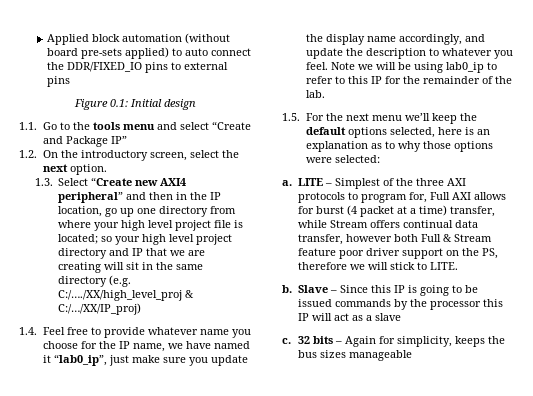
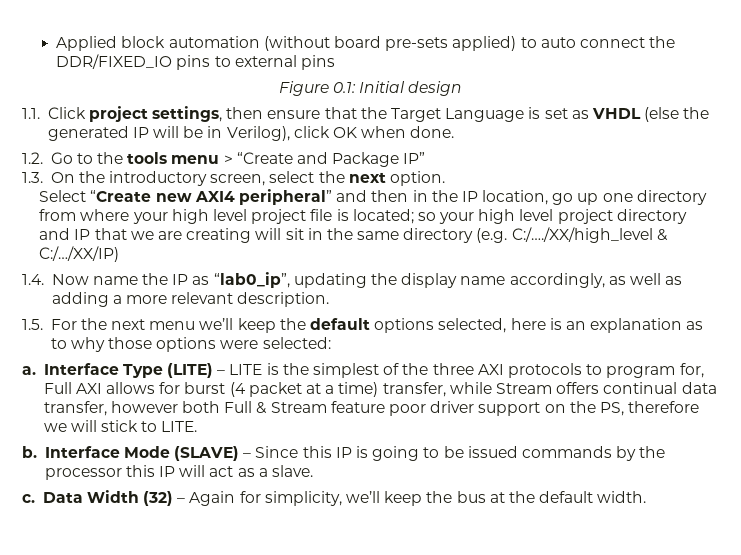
(37, 126) none -> [47,106,710,122] [47,126,455,141] [22,152,43,164] Click project settings, then ensure that the Target Language is set as VHDL (else the generated IP will be in Verilog), click OK when done. // 1.2.
[156,122,209,130] and select -> [223,155,233,164] >
[19,150,37,158] 1.2. -> [22,172,43,183] 1.3.
[34,178,53,186] 1.3. -> (446, 178) none
[58,290,195,301] [58,303,142,315] [19,327,251,338] [42,341,250,352] [42,354,248,366] [305,34,485,45] [305,48,513,59] [305,62,497,73] [305,76,512,84] [305,90,325,98] C:/…./XX/high_level_proj & C:/…/XX/IP_proj) // 1.4. Feel free to provide whatever name you choose for the IP name, we have named it “lab0_ip”, just make sure you update the display name accordingly, and update the description to whatever you feel. Note we will be using lab0_ip to refer to this IP for the remainder of the lab. -> [511,227,668,243] [39,246,120,262] [22,272,683,288] [51,292,330,307] C:/…./XX/high_level & C:/…/XX/IP) // 1.4. Now name the IP as “lab0_ip”, updating the display name accordingly, as well as adding a more relevant description.
[297,178,380,189] LITE – Simplest -> [43,363,380,378] Interface Type (LITE) – LITE is the simplest
[297,285,328,293] Slave -> [44,446,240,461] Interface Mode (SLAVE)
[374,313,401,321] slave -> [272,465,314,477] slave.
[297,336,333,344] 32 bits -> [42,490,174,506] Data Width (32)
[454,336,505,347] [297,350,412,361] keeps the bus sizes manageable -> [346,491,647,506] we’ll keep the bus at the default width.

